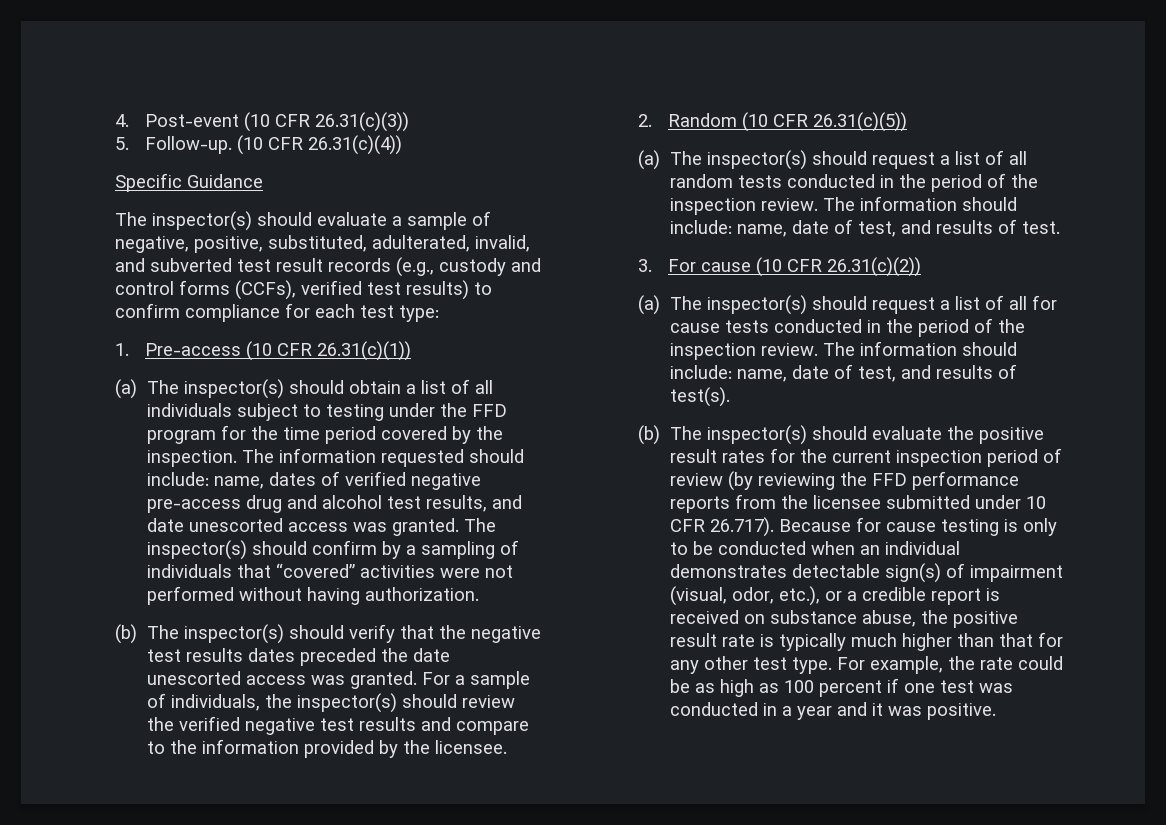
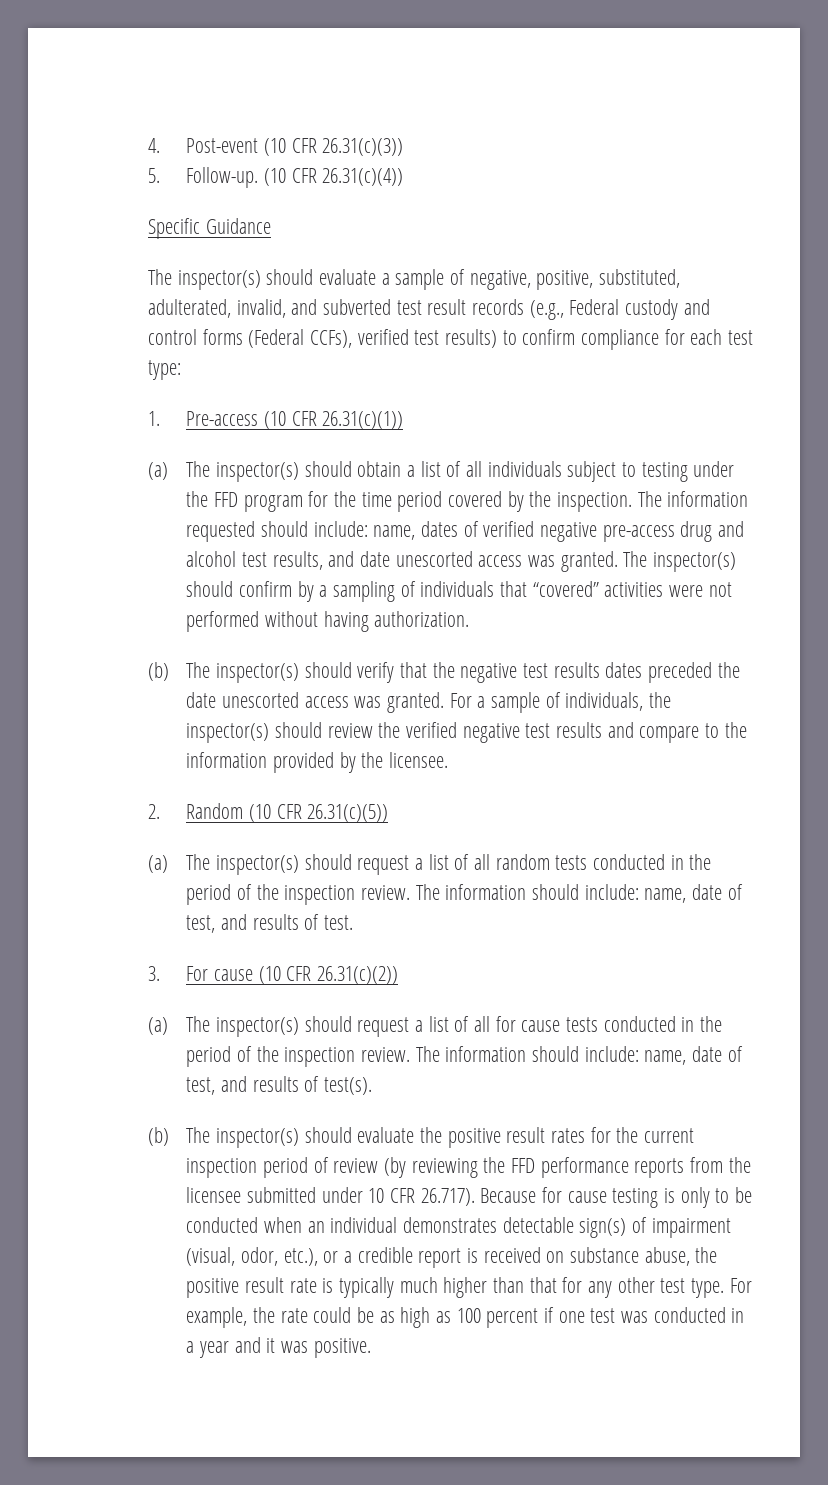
(435, 267) none -> [569,299,620,315] Federal
[235,280,297,300] (CCFs), -> [248,329,352,348] (Federal CCFs),

